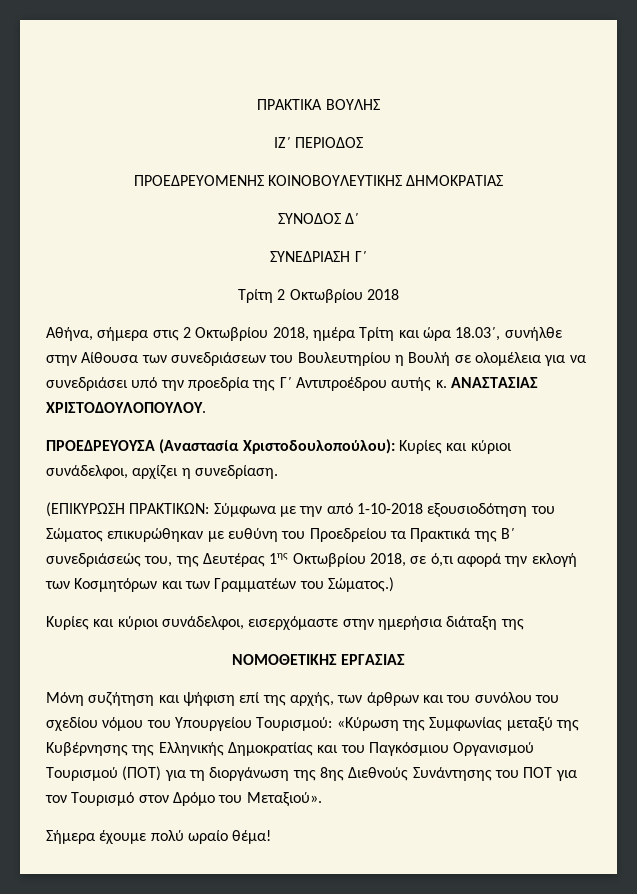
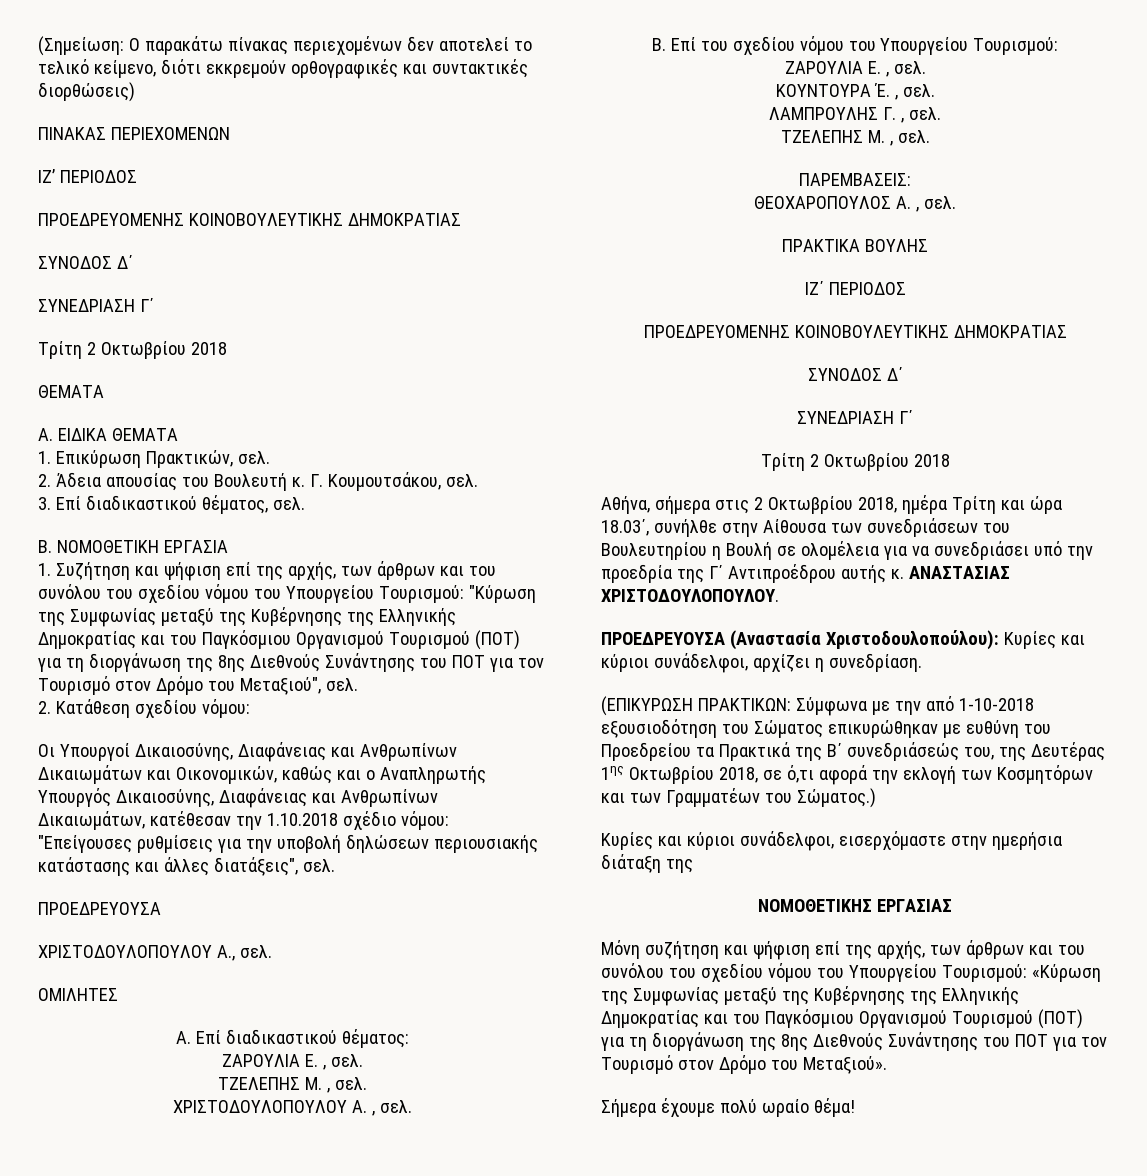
(257, 104) none -> [38,36,532,56] [38,59,528,79] [38,82,135,102] [38,127,230,140] [38,169,137,183] [38,213,461,226] [38,255,133,269] [38,298,154,312] [38,341,227,359] [38,385,104,398] [38,428,178,441] [38,450,270,468] [38,472,478,491] [38,495,305,514] [38,540,228,553] [38,561,496,581] [38,584,536,603] [38,607,456,627] [38,630,520,650] [38,653,544,672] [38,676,358,695] [38,699,250,718] [38,742,457,762] [38,765,486,784] [38,788,438,808] [38,811,449,830] [38,834,538,853] [38,857,335,876] [38,902,161,915] [38,945,272,961] [38,988,118,1001] [175,1029,409,1048] [221,1054,363,1070] [217,1077,367,1093] [172,1100,412,1116] [651,36,1059,55] [784,61,926,77] [775,83,935,100] [769,107,941,123] [780,130,930,146] [799,173,911,186] [754,196,956,212] (Σημείωση: Ο παρακάτω πίνακας περιεχομένων δεν αποτελεί το τελικό κείμενο, διότι εκκρεμούν ορθογραφικές και συντακτικές διορθώσεις) // ΠΙΝΑΚΑΣ ΠΕΡΙΕΧΟΜΕΝΩΝ // ΙΖ’ ΠΕΡΙΟΔΟΣ // ΠΡΟΕΔΡΕΥΟΜΕΝΗΣ ΚΟΙΝΟΒΟΥΛΕΥΤΙΚΗΣ ΔΗΜΟΚΡΑΤΙΑΣ // ΣΥΝΟΔΟΣ Δ΄ // ΣΥΝΕΔΡΙΑΣΗ Γ΄ // Τρίτη 2 Οκτωβρίου 2018 // ΘΕΜΑΤΑ // Α. ΕΙΔΙΚΑ ΘΕΜΑΤΑ // 1. Επικύρωση Πρακτικών, σελ. // 2. Άδεια απουσίας του Βουλευτή κ. Γ. Κουμουτσάκου, σελ. // 3. Επί διαδικαστικού θέματος, σελ. // Β. ΝΟΜΟΘΕΤΙΚΗ ΕΡΓΑΣΙΑ // 1. Συζήτηση και ψήφιση επί της αρχής, των άρθρων και του συνόλου του σχεδίου νόμου του Υπουργείου Τουρισμού: "Κύρωση της Συμφωνίας μεταξύ της Κυβέρνησης της Ελληνικής Δημοκρατίας και του Παγκόσμιου Οργανισμού Τουρισμού (ΠΟΤ) για τη διοργάνωση της 8ης Διεθνούς Συνάντησης του ΠΟΤ για τον Τουρισμό στον Δρόμο του Μεταξιού", σελ. // 2. Κατάθεση σχεδίου νόμου: // Οι Υπουργοί Δικαιοσύνης, Διαφάνειας και Ανθρωπίνων Δικαιωμάτων και Οικονομικών, καθώς και ο Αναπληρωτής Υπουργός Δικαιοσύνης, Διαφάνειας και Ανθρωπίνων Δικαιωμάτων, κατέθεσαν την 1.10.2018 σχέδιο νόμου: "Επείγουσες ρυθμίσεις για την υποβολή δηλώσεων περιουσιακής κατάστασης και άλλες διατάξεις", σελ. // ΠΡΟΕΔΡΕΥΟΥΣΑ // ΧΡΙΣΤΟΔΟΥΛΟΠΟΥΛΟΥ Α., σελ. // ΟΜΙΛΗΤΕΣ // Α. Επί διαδικαστικού θέματος: // ΖΑΡΟΥΛΙΑ Ε. , σελ. // ΤΖΕΛΕΠΗΣ Μ. , σελ. // ΧΡΙΣΤΟΔΟΥΛΟΠΟΥΛΟΥ Α. , σελ. // Β. Επί του σχεδίου νόμου του Υπουργείου Τουρισμού: // ΖΑΡΟΥΛΙΑ Ε. , σελ. // ΚΟΥΝΤΟΥΡΑ Έ. , σελ. // ΛΑΜΠΡΟΥΛΗΣ Γ. , σελ. // ΤΖΕΛΕΠΗΣ Μ. , σελ. // ΠΑΡΕΜΒΑΣΕΙΣ: // ΘΕΟΧΑΡΟΠΟΥΛΟΣ Α. , σελ. //

